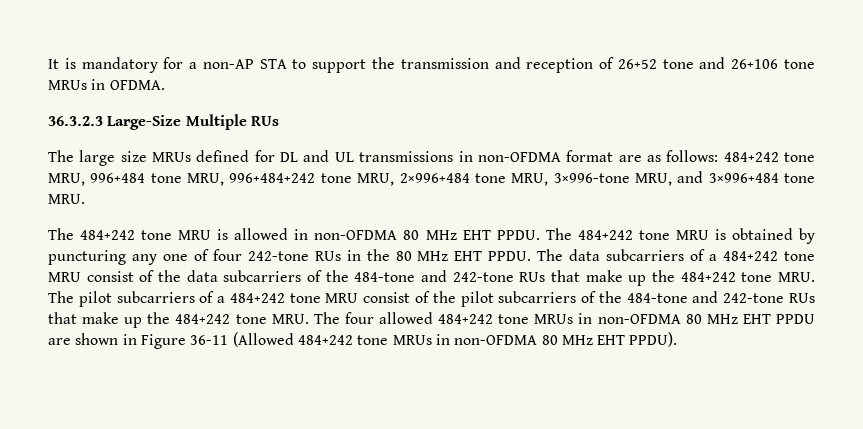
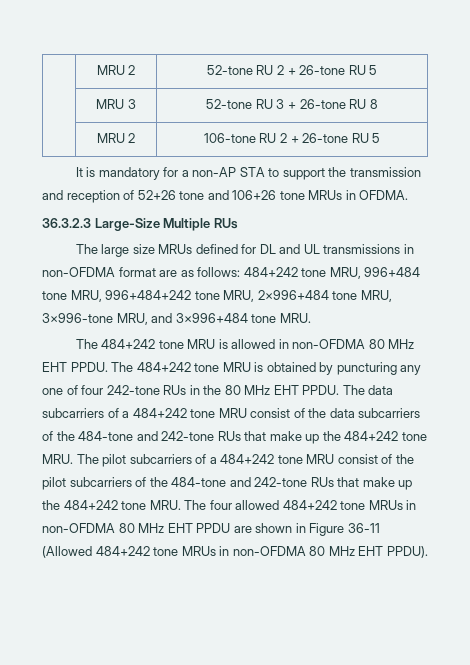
(48, 64) none -> [96,65,136,75] [206,65,378,75] [96,99,136,109] [206,99,378,109] [96,133,136,143] [203,133,381,143] | MRU 2 | 52-tone RU 2 + 26-tone RU 5 // | MRU 3 | 52-tone RU 3 + 26-tone RU 8 // | MRU 2 | 106-tone RU 2 + 26-tone RU 5 //
[617,59,657,69] 26+52 -> [137,190,176,200] 52+26
[731,59,779,69] 26+106 -> [232,190,277,200] 106+26

